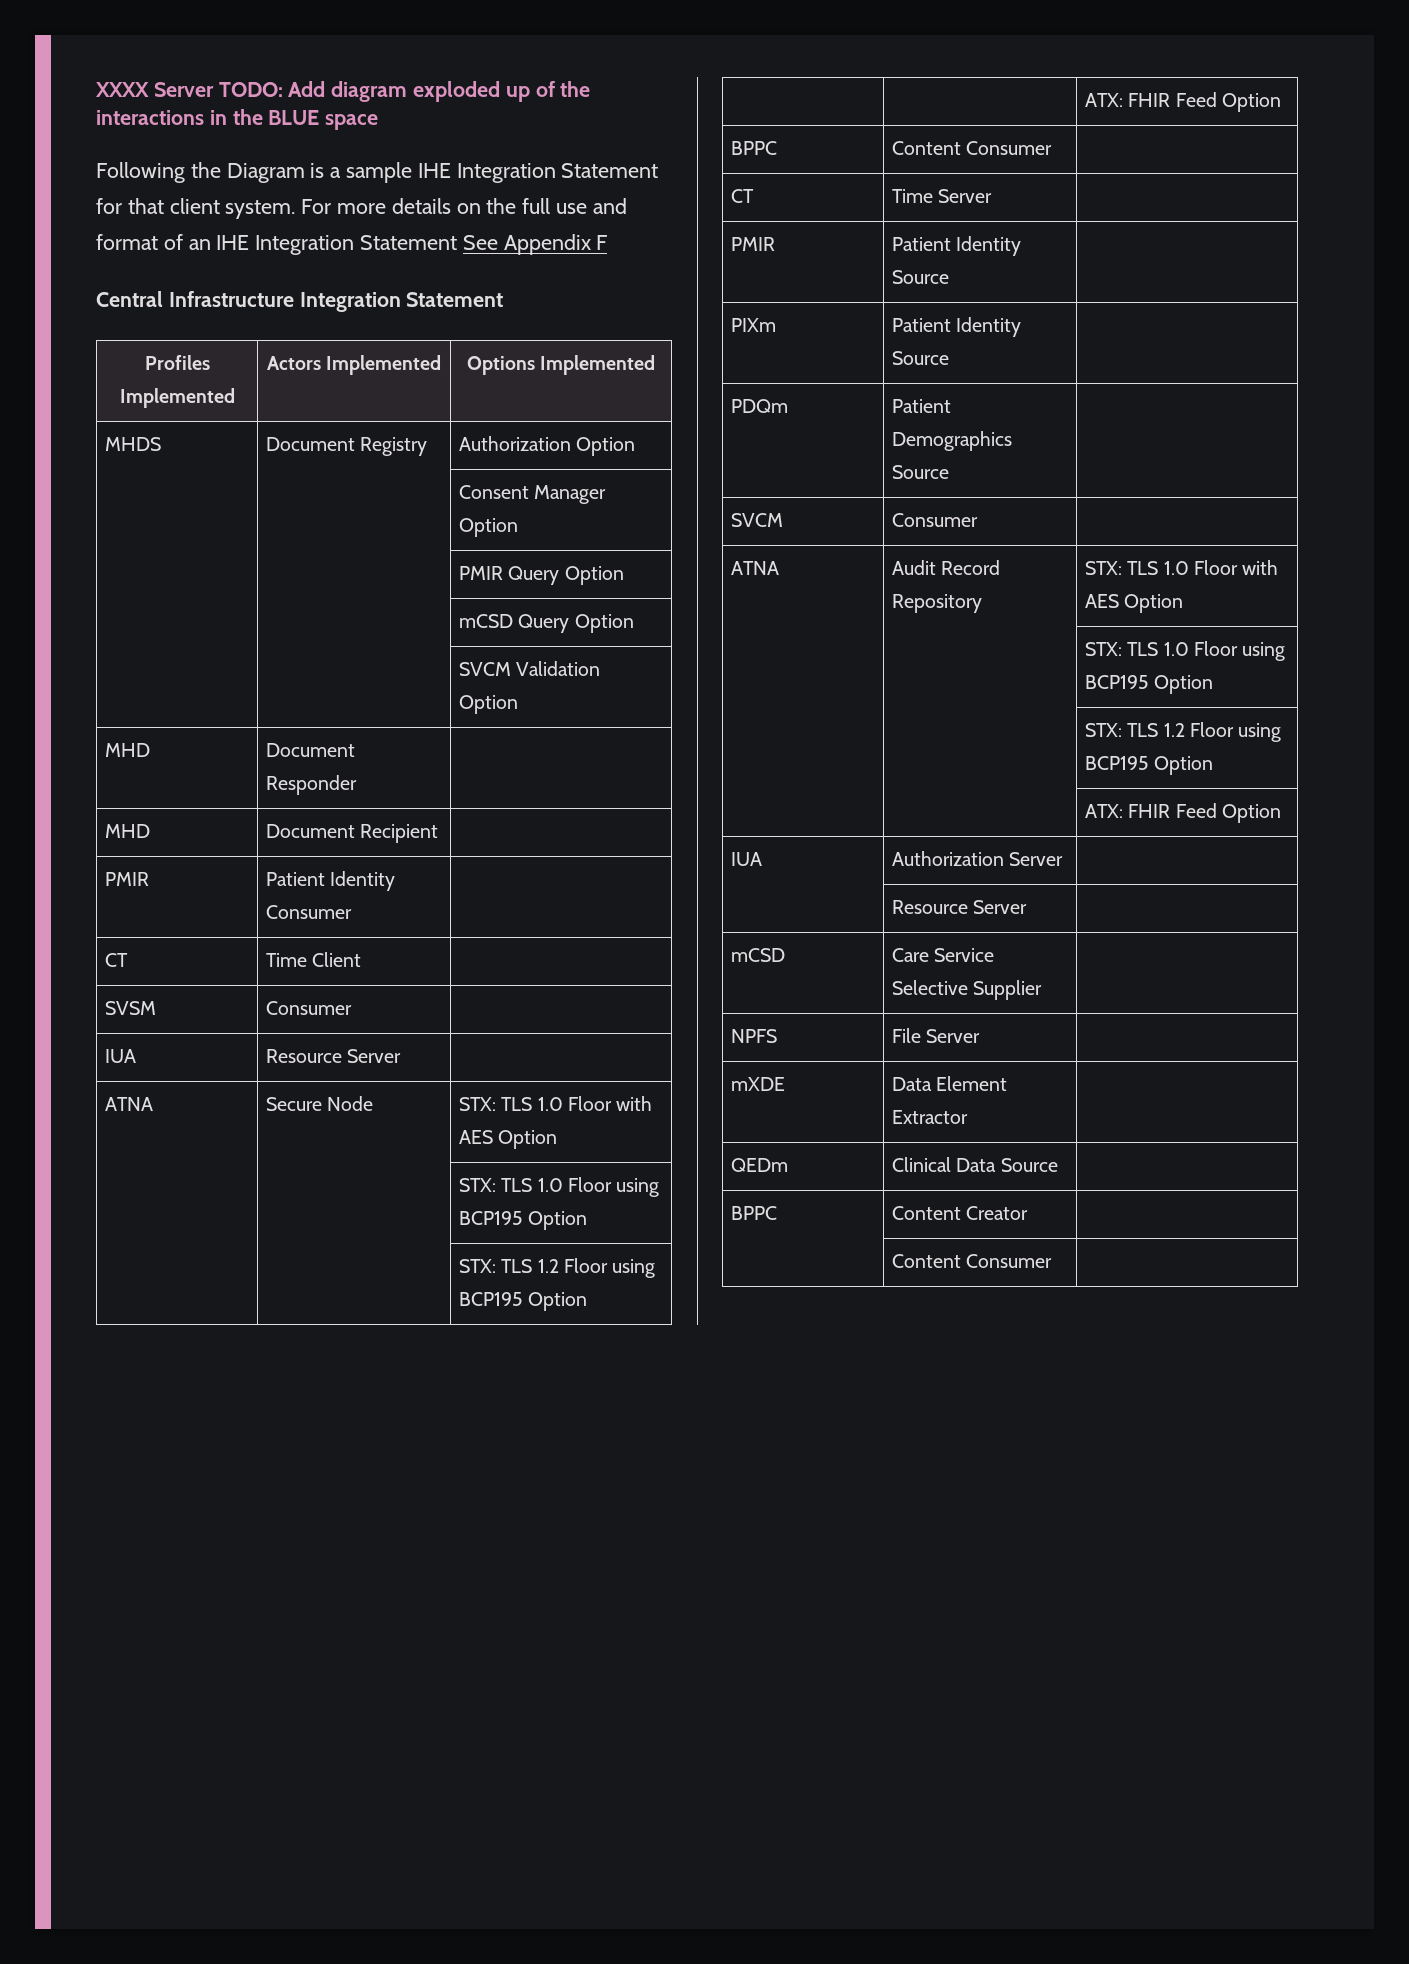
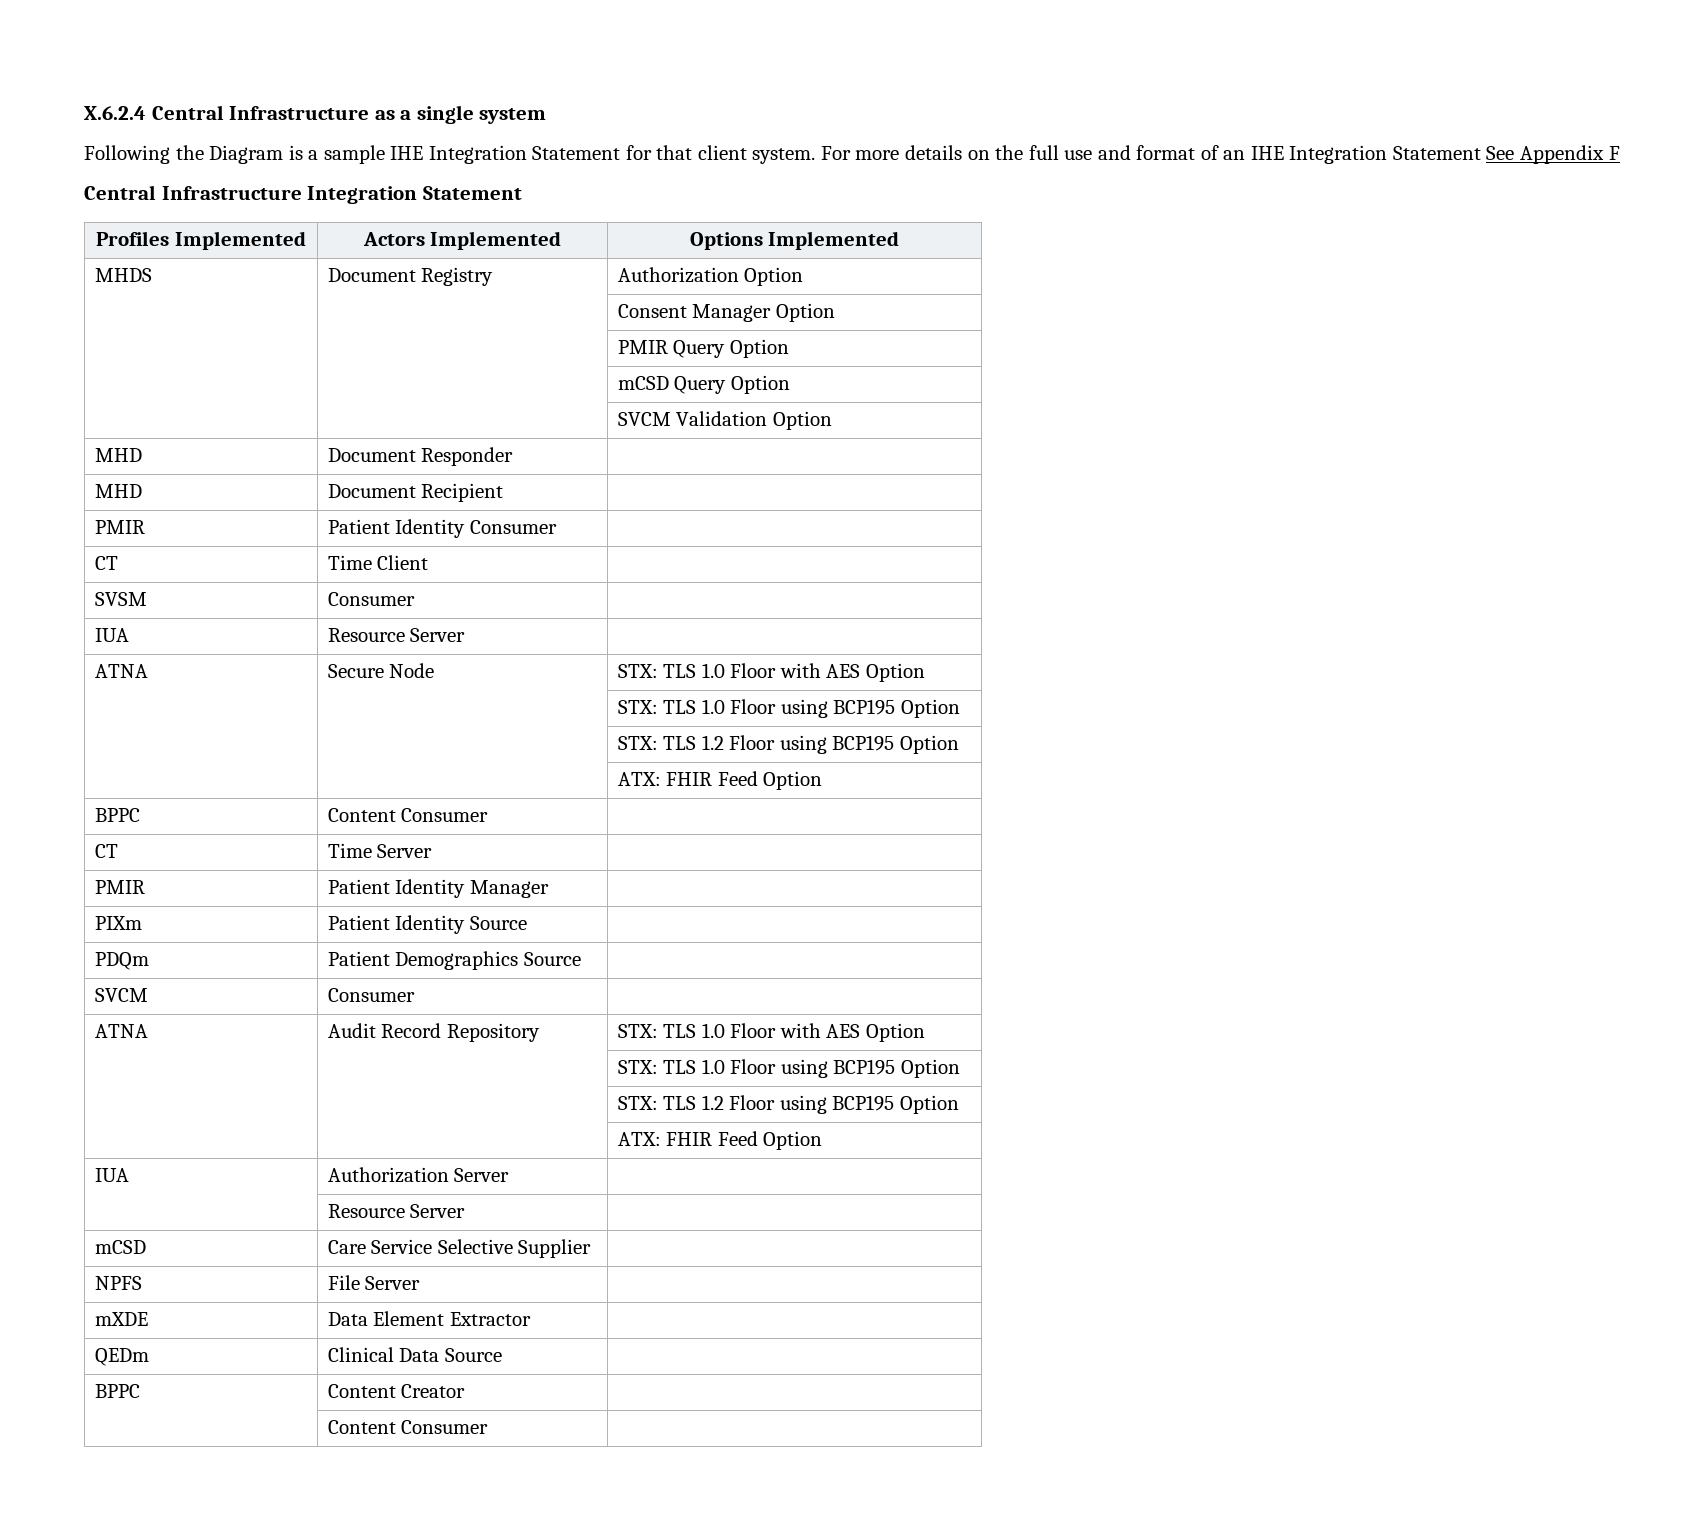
[95,81,591,102] [96,109,379,130] XXXX Server TODO: Add diagram exploded up of the interactions in the BLUE space -> [84,105,547,124] X.6.2.4 Central Infrastructure as a single system
[892,270,950,284] Source -> [469,880,549,898] Manager

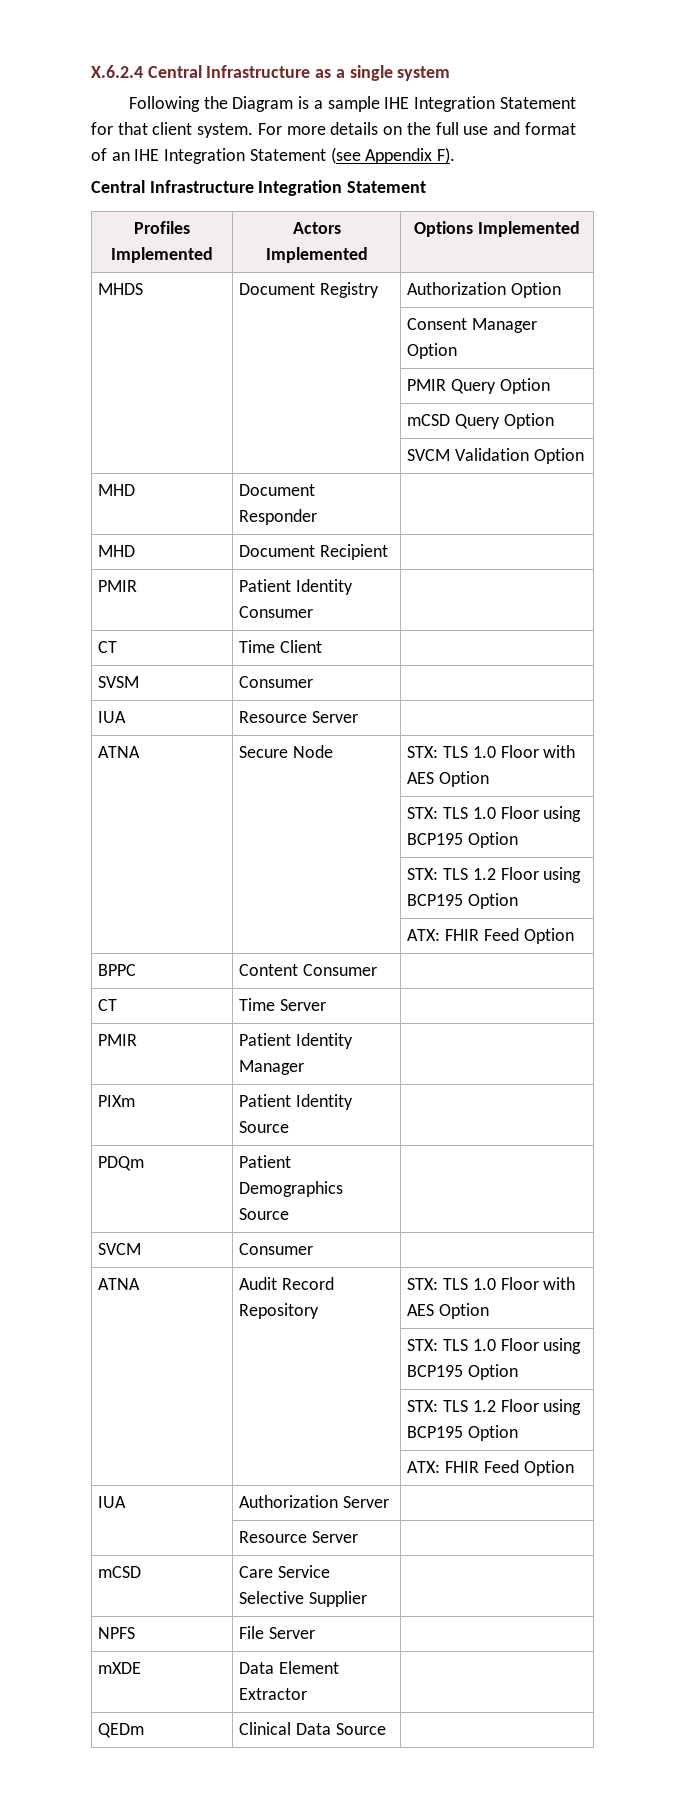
[1486,145,1620,164] See Appendix F -> [330,147,456,164] (see Appendix F).
[94,1384,140,1398] [327,1384,466,1398] [327,1420,489,1434] // BPPC | Content Creator | // | Content Consumer | -> (386, 1729) none

